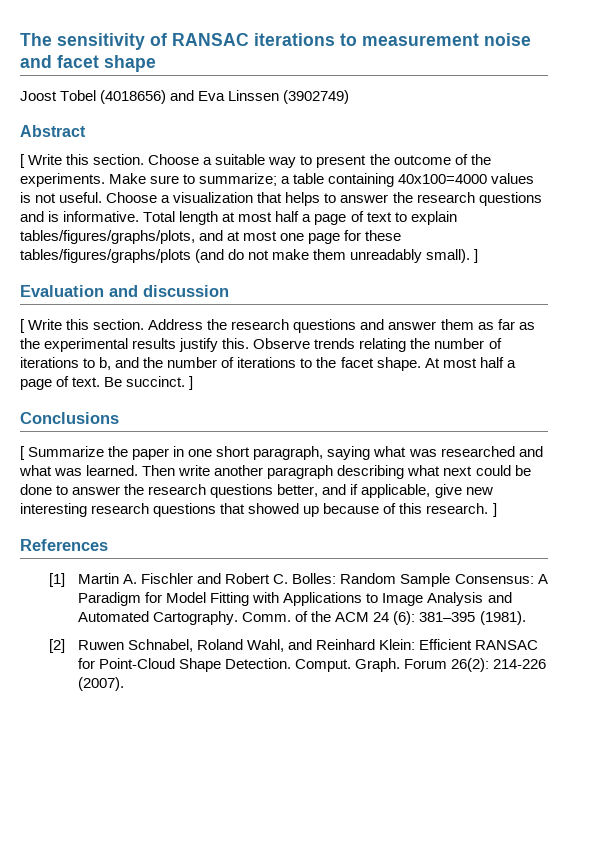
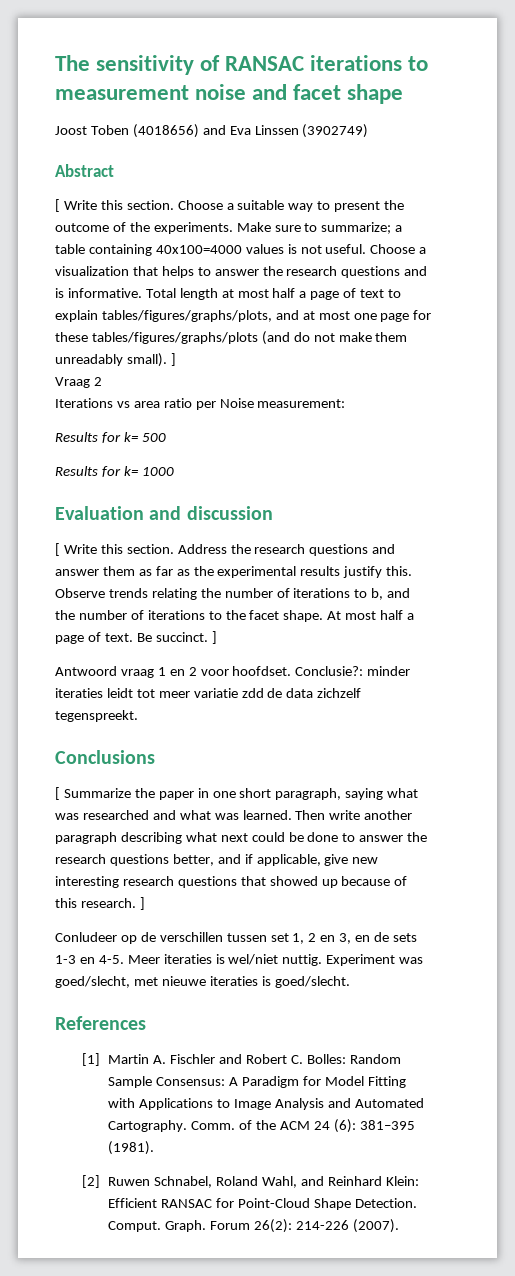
[60,90,97,101] Tobel -> [90,125,129,135] Toben
(479, 256) none -> [55,377,102,388] [55,398,346,410] [55,432,166,443] [55,466,174,477] // Vraag 2 // Iterations vs area ratio per Noise measurement: // Results for k= 500 // Results for k= 1000
(194, 383) none -> [55,666,411,678] [55,688,362,698] [55,710,138,722] // Antwoord vraag 1 en 2 voor hoofdset. Conclusie?: minder iteraties leidt tot meer variatie zdd de data zichzelf tegenspreekt.
(497, 510) none -> [55,932,417,944] [55,954,424,966] [55,976,350,988] // Conludeer op de verschillen tussen set 1, 2 en 3, en de sets 1-3 en 4-5. Meer iteraties is wel/niet nuttig. Experiment was goed/slecht, met nieuwe iteraties is goed/slecht.

